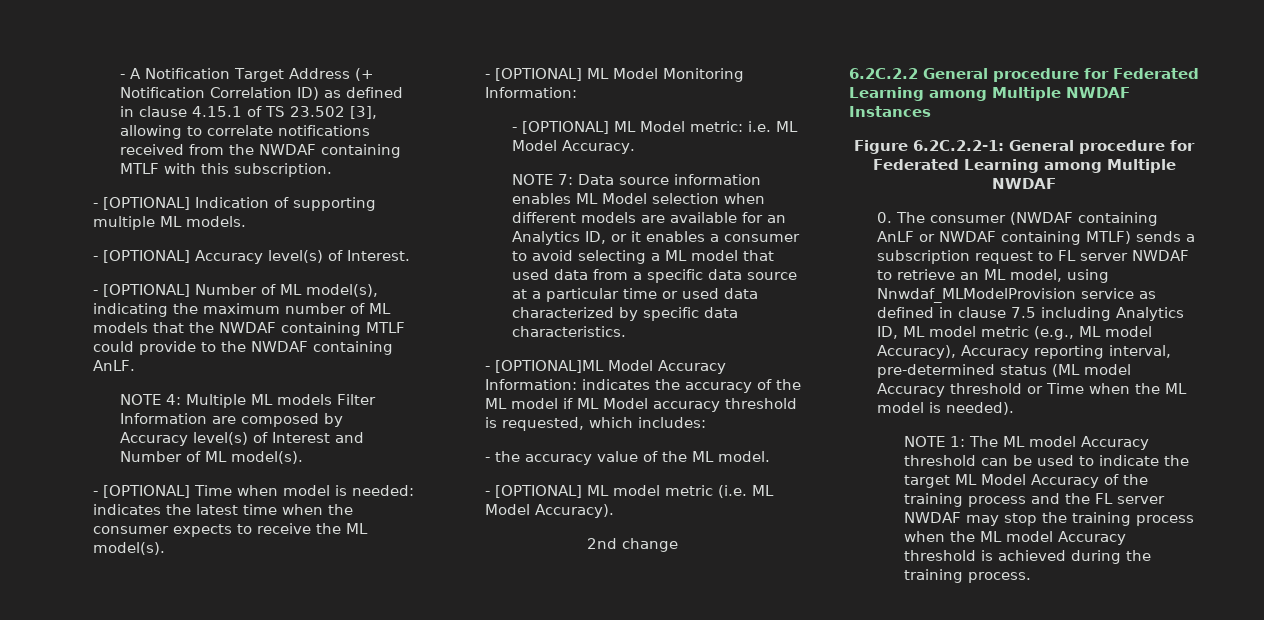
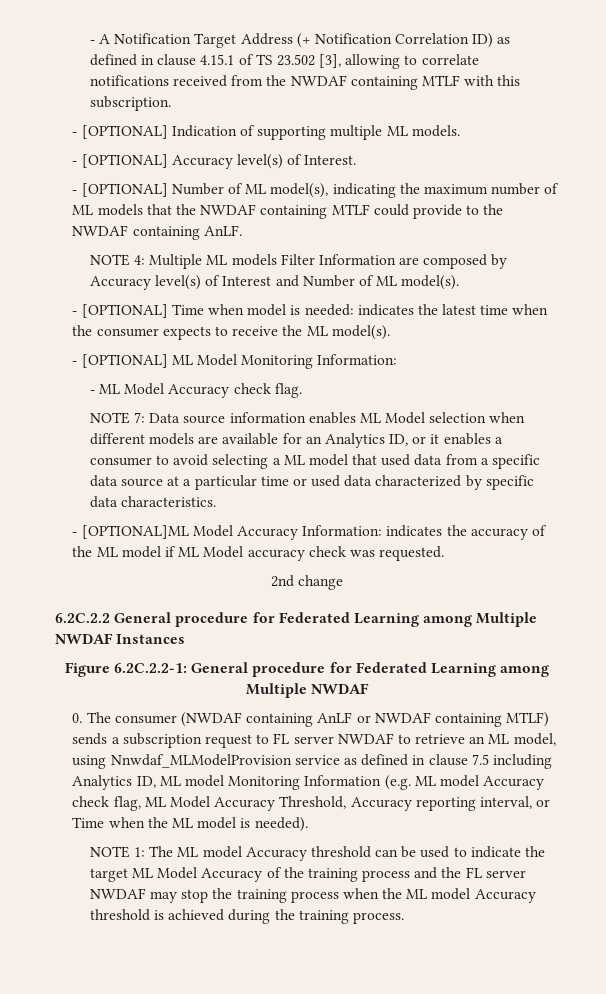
[522,121,799,134] [512,140,636,154] [OPTIONAL] ML Model metric: i.e. ML Model Accuracy. -> [98,383,302,398] ML Model Accuracy check flag.
[724,398,797,409] [484,417,706,431] [484,451,770,465] [484,485,774,498] [484,504,614,518] threshold is requested, which includes: // - the accuracy value of the ML model. // - [OPTIONAL] ML model metric (i.e. ML Model Accuracy). -> [308,546,445,561] check was requested.
[980,326,1152,340] [876,345,1171,359] [876,364,1131,378] [876,383,1022,397] metric (e.g., ML model Accuracy), Accuracy reporting interval, pre-determined status (ML model Accuracy threshold -> [228,775,545,790] [72,796,532,811] Monitoring Information (e.g. ML model Accuracy check flag, ML Model Accuracy Threshold, Accuracy reporting interval,

